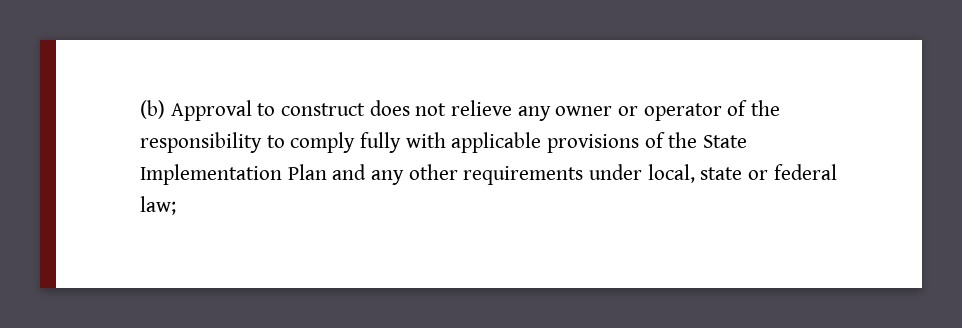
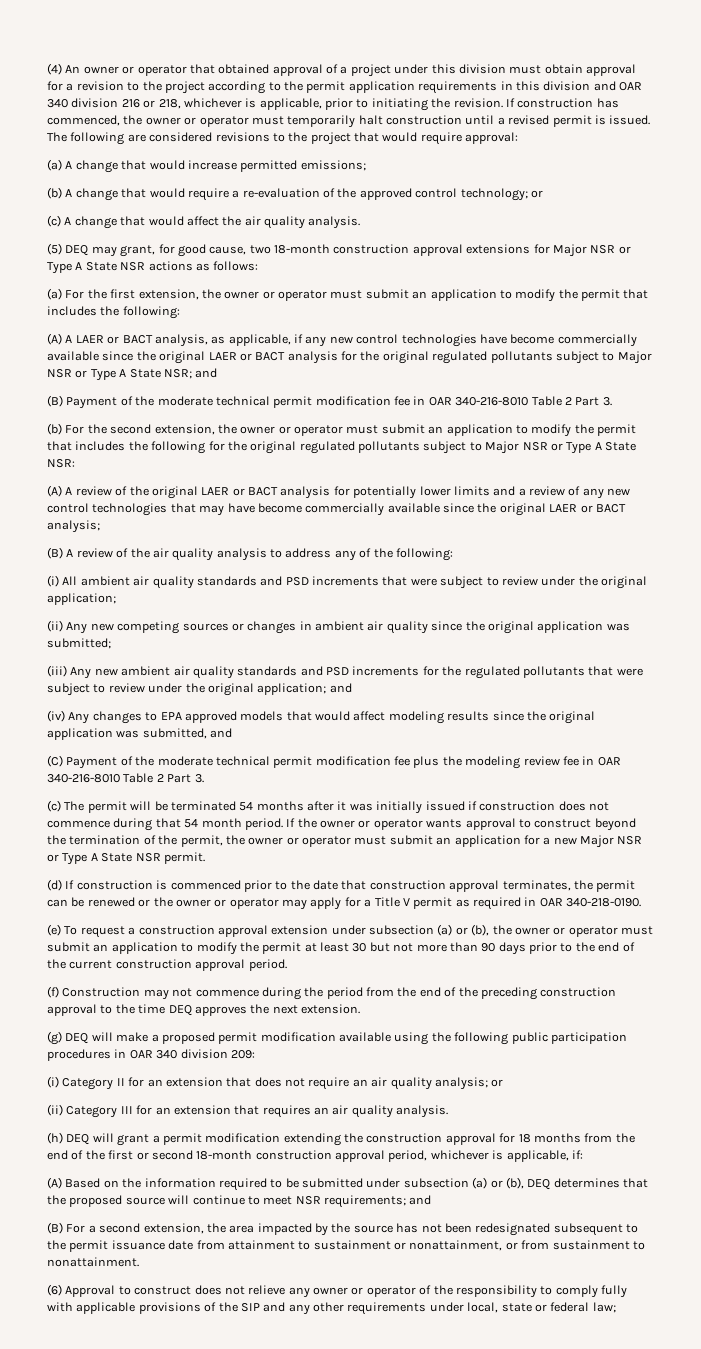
[140,100,165,119] (b) -> [47,63,636,77] [47,81,642,94] [47,98,619,111] [47,115,651,128] [47,132,519,145] [47,159,366,173] [47,187,543,201] [47,215,361,229] [47,243,631,257] [47,261,259,274] [47,288,649,302] [47,306,180,319] [47,333,637,347] [47,351,652,364] [47,368,218,381] [47,395,612,409] [47,423,636,437] [47,441,636,454] [47,459,75,468] [47,485,631,499] [47,503,626,516] [47,520,100,533] [47,547,453,561] [47,575,647,589] [47,593,116,605] [47,620,630,634] [47,638,111,649] [47,665,643,679] [47,683,352,696] [47,710,596,724] [47,728,233,740] [47,755,621,769] [47,773,204,783] [47,800,609,814] [47,818,636,831] [47,835,643,848] [47,852,205,865] [47,879,636,892] [47,897,642,910] [47,924,653,938] [47,942,635,955] [47,959,287,971] [47,986,617,1000] [47,1004,360,1016] [47,1031,627,1045] [47,1049,255,1061] [47,1076,504,1090] [47,1104,449,1118] [47,1132,635,1146] [47,1150,583,1162] [47,1177,648,1191] [47,1195,432,1208] [47,1222,638,1236] [47,1240,645,1252] [47,1257,139,1267] [47,1284,62,1296] (4) An owner or operator that obtained approval of a project under this division must obtain approval for a revision to the project according to the permit application requirements in this division and OAR 340 division 216 or 218, whichever is applicable, prior to initiating the revision. If construction has commenced, the owner or operator must temporarily halt construction until a revised permit is issued. The following are considered revisions to the project that would require approval: // (a) A change that would increase permitted emissions; // (b) A change that would require a re-evaluation of the approved control technology; or // (c) A change that would affect the air quality analysis. // (5) DEQ may grant, for good cause, two 18-month construction approval extensions for Major NSR or Type A State NSR actions as follows: // (a) For the first extension, the owner or operator must submit an application to modify the permit that includes the following: // (A) A LAER or BACT analysis, as applicable, if any new control technologies have become commercially available since the original LAER or BACT analysis for the original regulated pollutants subject to Major NSR or Type A State NSR; and // (B) Payment of the moderate technical permit modification fee in OAR 340-216-8010 Table 2 Part 3. // (b) For the second extension, the owner or operator must submit an application to modify the permit that includes the following for the original regulated pollutants subject to Major NSR or Type A State NSR: // (A) A review of the original LAER or BACT analysis for potentially lower limits and a review of any new control technologies that may have become commercially available since the original LAER or BACT analysis; // (B) A review of the air quality analysis to address any of the following: // (i) All ambient air quality standards and PSD increments that were subject to review under the original application; // (ii) Any new competing sources or changes in ambient air quality since the original application was submitted; // (iii) Any new ambient air quality standards and PSD increments for the regulated pollutants that were subject to review under the original application; and // (iv) Any changes to EPA approved models that would affect modeling results since the original application was submitted, and // (C) Payment of the moderate technical permit modification fee plus the modeling review fee in OAR 340-216-8010 Table 2 Part 3. // (c) The permit will be terminated 54 months after it was initially issued if construction does not commence during that 54 month period. If the owner or operator wants approval to construct beyond the termination of the permit, the owner or operator must submit an application for a new Major NSR or Type A State NSR permit. // (d) If construction is commenced prior to the date that construction approval terminates, the permit can be renewed or the owner or operator may apply for a Title V permit as required in OAR 340-218-0190. // (e) To request a construction approval extension under subsection (a) or (b), the owner or operator must submit an application to modify the permit at least 30 but not more than 90 days prior to the end of the current construction approval period. // (f) Construction may not commence during the period from the end of the preceding construction approval to the time DEQ approves the next extension. // (g) DEQ will make a proposed permit modification available using the following public participation procedures in OAR 340 division 209: // (i) Category II for an extension that does not require an air quality analysis; or // (ii) Category III for an extension that requires an air quality analysis. // (h) DEQ will grant a permit modification extending the construction approval for 18 months from the end of the first or second 18-month construction approval period, whichever is applicable, if: // (A) Based on the information required to be submitted under subsection (a) or (b), DEQ determines that the proposed source will continue to meet NSR requirements; and // (B) For a second extension, the area impacted by the source has not been redesignated subsequent to the permit issuance date from attainment to sustainment or nonattainment, or from sustainment to nonattainment. // (6)
[703,135,748,148] [140,164,327,185] State Implementation Plan -> [240,1303,260,1312] SIP

